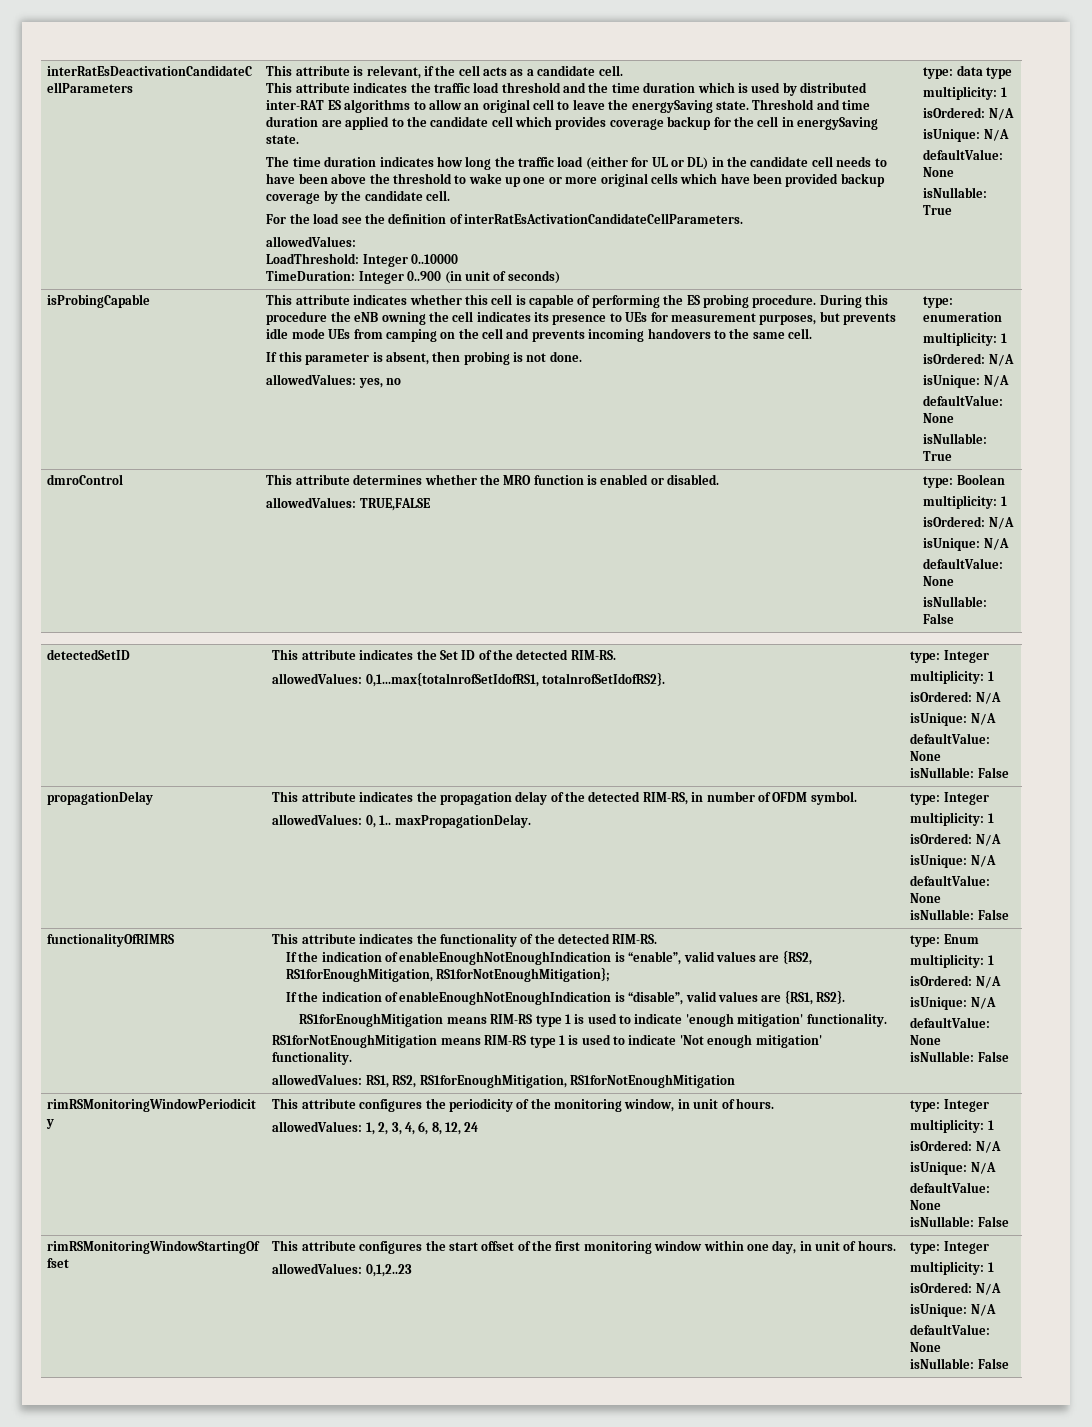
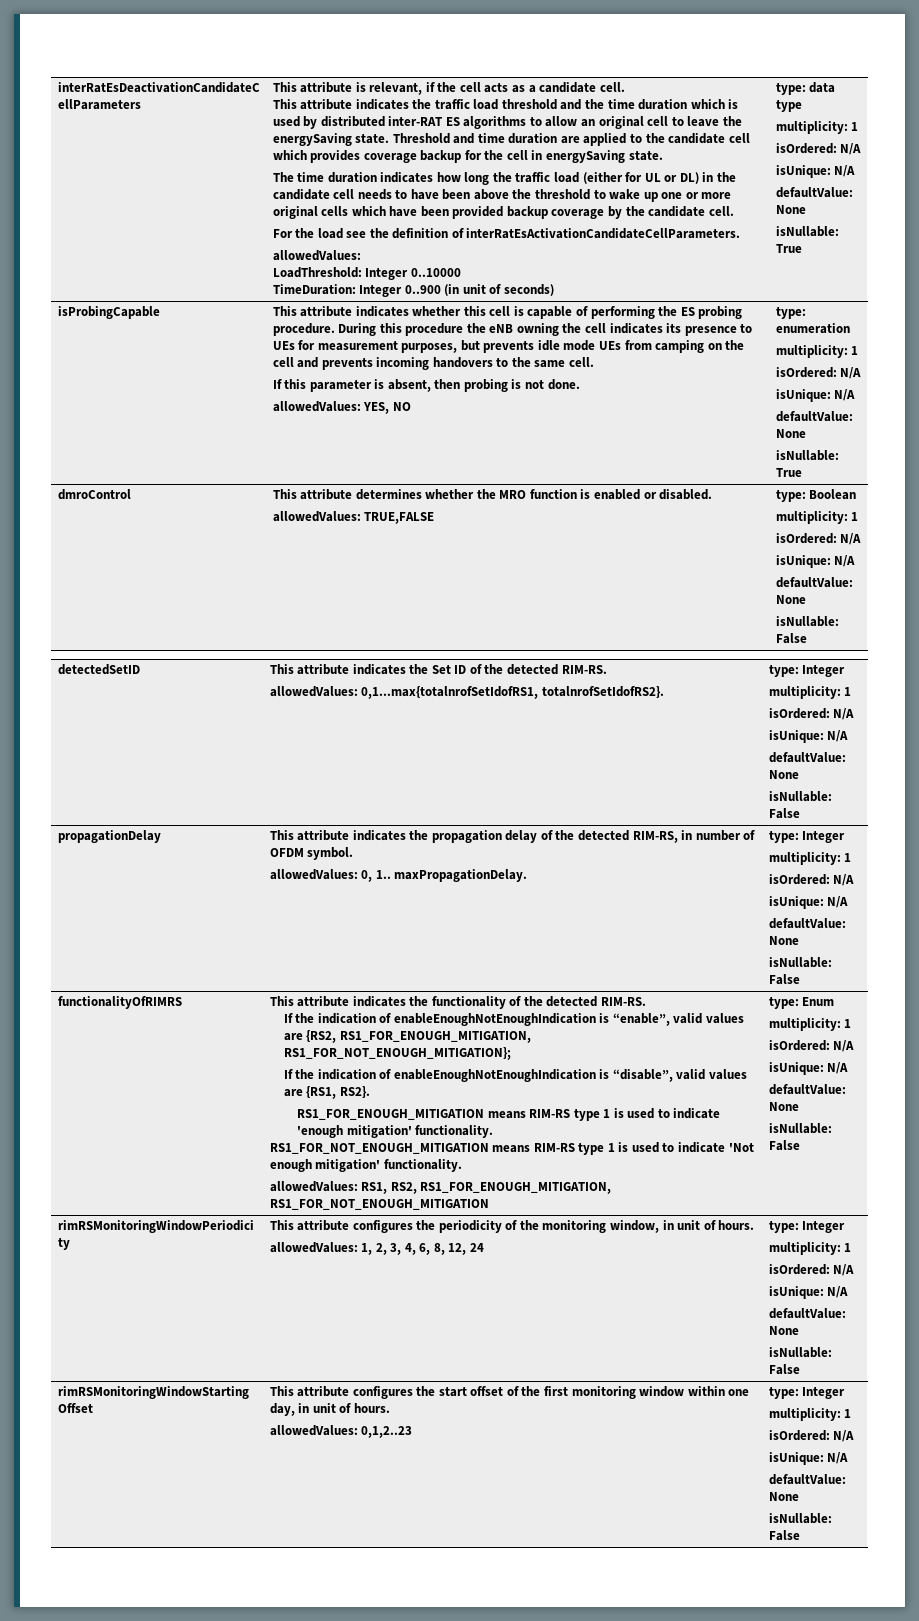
[358,378,402,388] yes, no -> [363,402,411,414] YES, NO
[285,967,611,982] RS1forEnoughMitigation, RS1forNotEnoughMitigation}; -> [339,1031,531,1043] [283,1047,511,1060] RS1_FOR_ENOUGH_MITIGATION, RS1_FOR_NOT_ENOUGH_MITIGATION};
[299,1013,444,1027] RS1forEnoughMitigation -> [297,1109,485,1120] RS1_FOR_ENOUGH_MITIGATION
[272,1034,438,1048] RS1forNotEnoughMitigation -> [269,1143,489,1154] RS1_FOR_NOT_ENOUGH_MITIGATION
[419,1074,735,1088] RS1forEnoughMitigation, RS1forNotEnoughMitigation -> [420,1182,612,1194] [269,1199,489,1210] RS1_FOR_ENOUGH_MITIGATION, RS1_FOR_NOT_ENOUGH_MITIGATION

